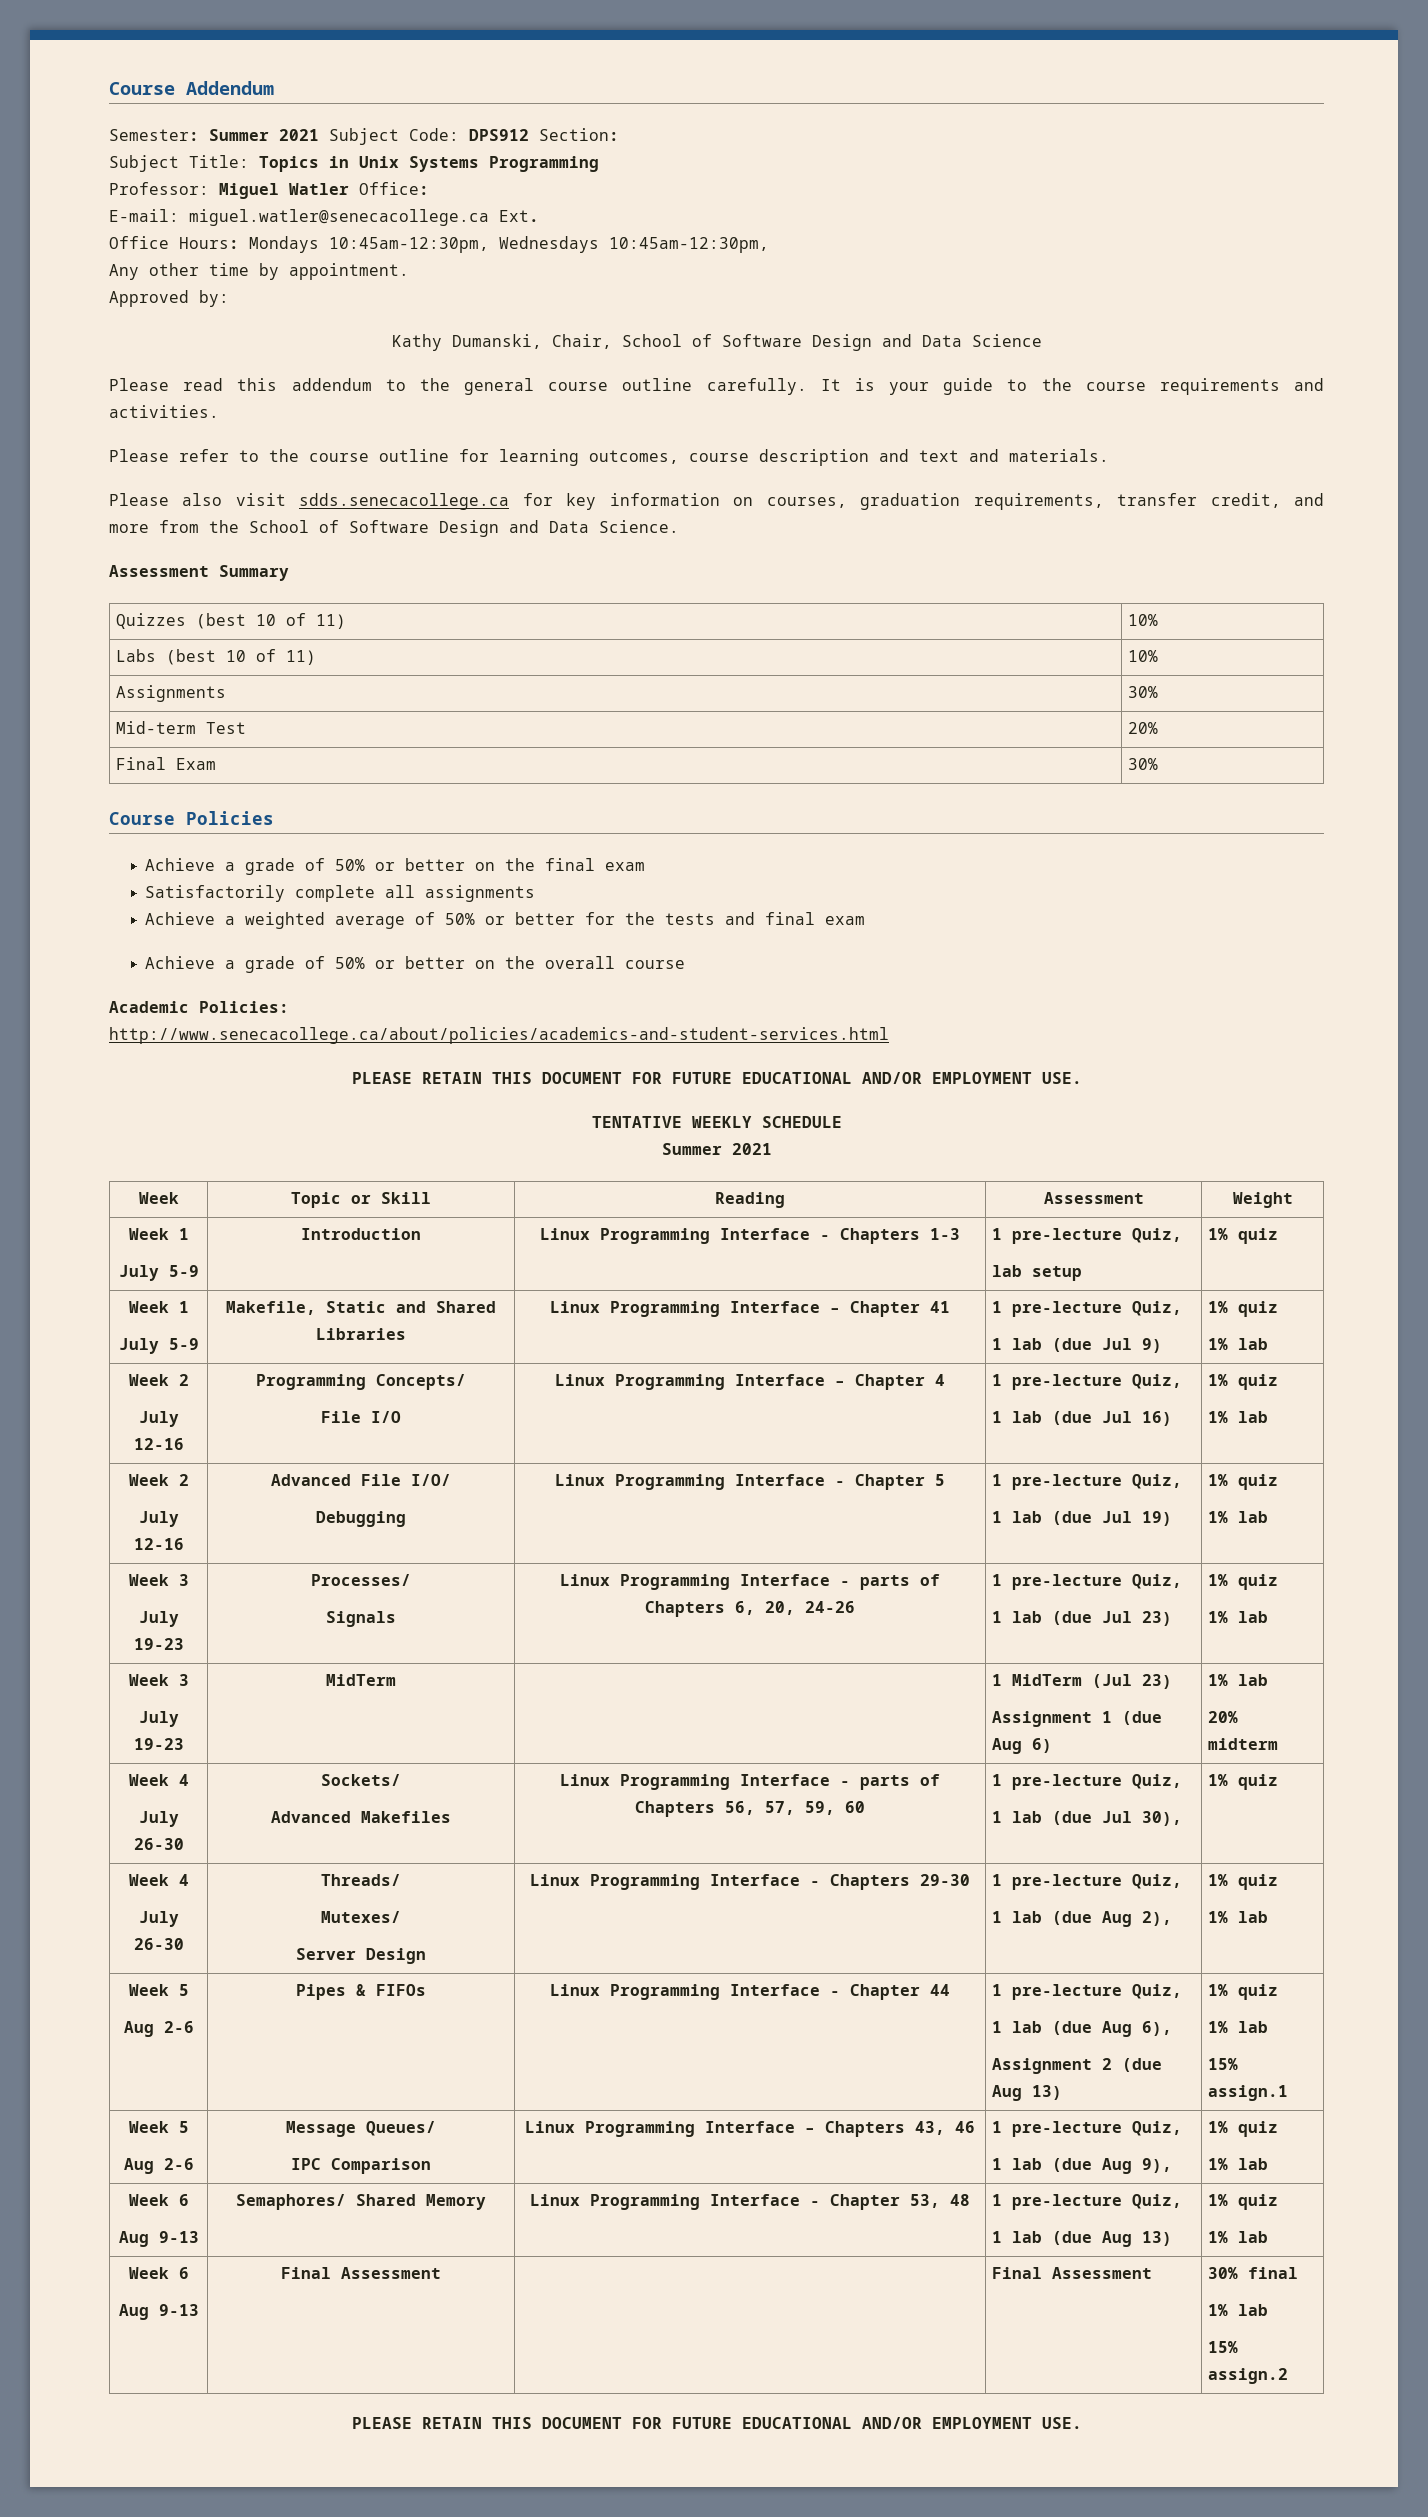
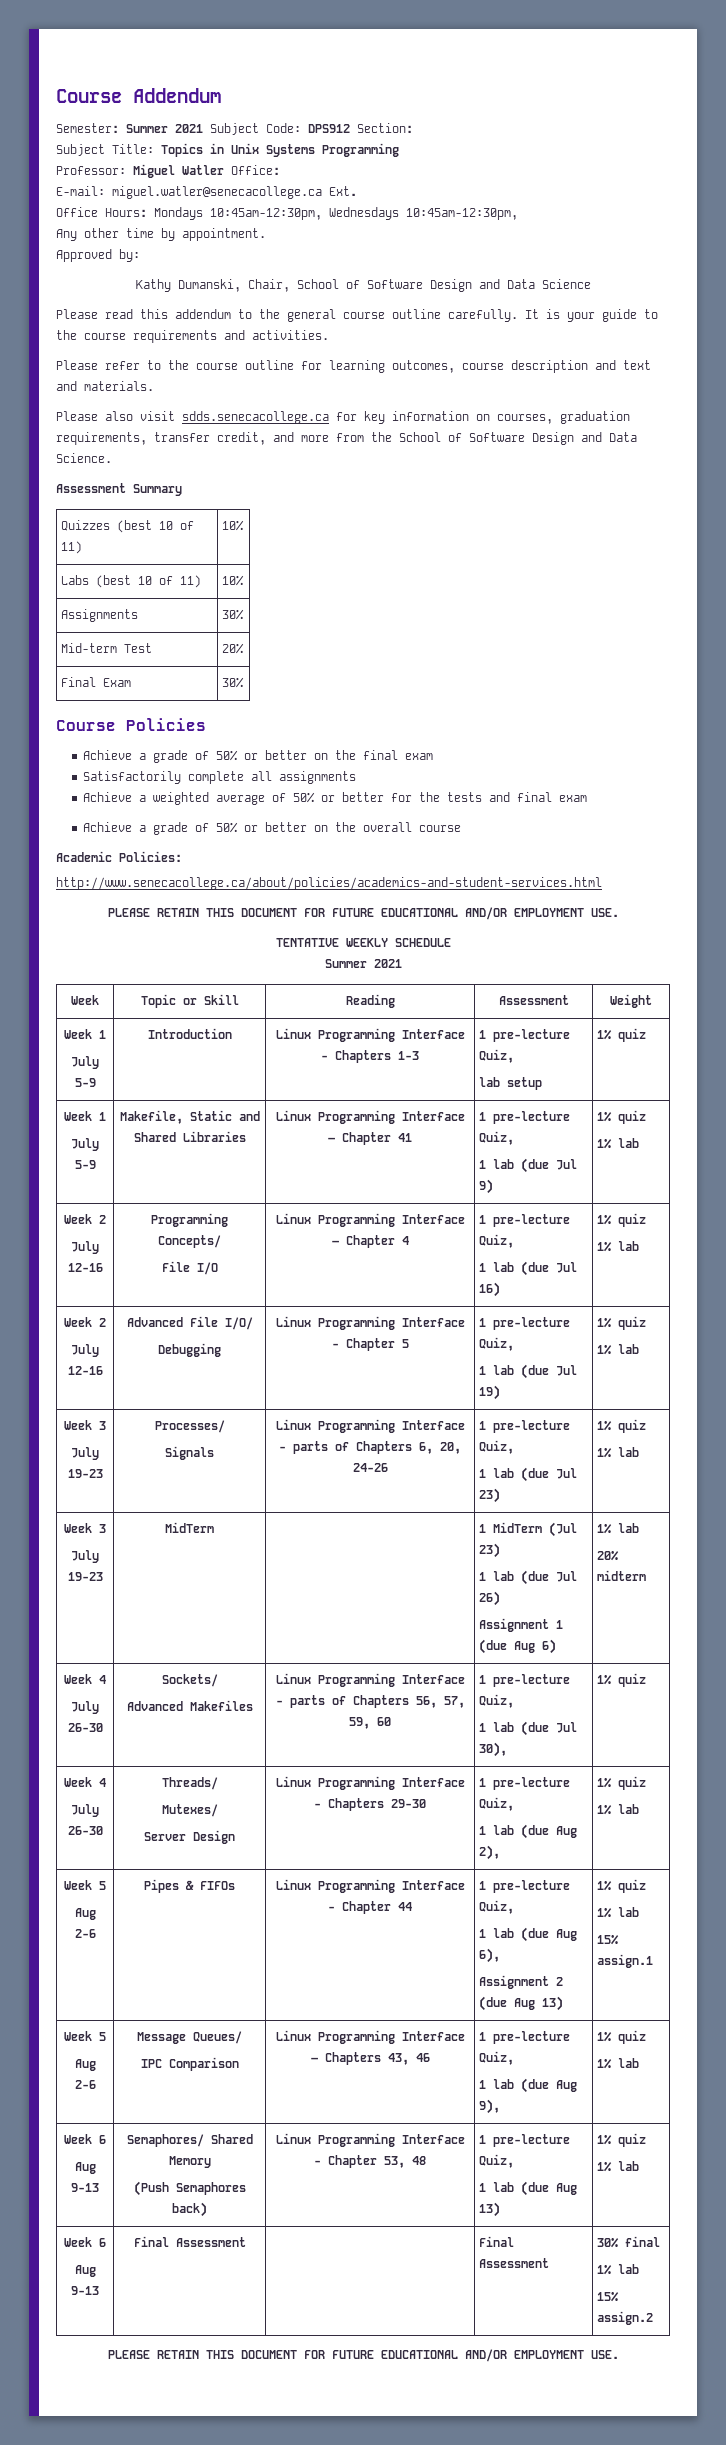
(1173, 1681) none -> [479,1570,578,1585] [479,1591,501,1606] // 1 lab (due Jul 26)
(486, 2202) none -> [133,2181,246,2196] [172,2202,207,2217] // (Push Semaphores back)

